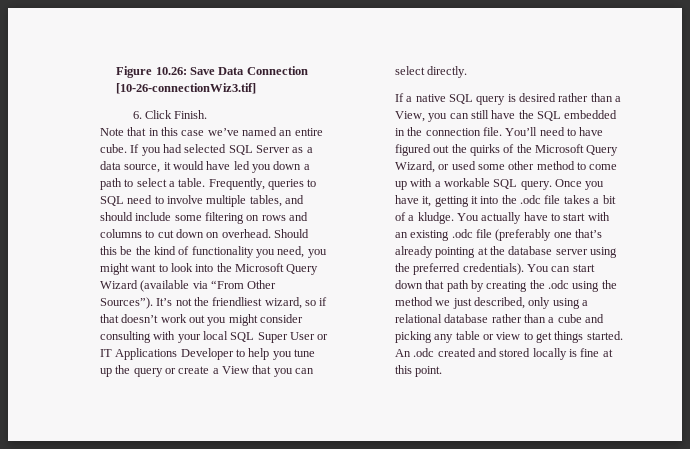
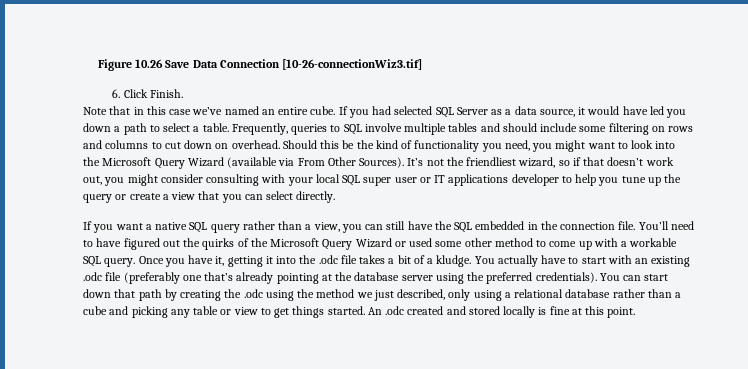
[155,67,187,75] 10.26: -> [135,59,164,68] 10.26
[127,195,164,204] need to -> (362, 129) none
[249,195,282,207] tables, -> [448,123,478,132] tables
[210,280,277,289] [99,297,153,309] “From Other Sources”). -> [297,157,405,168] From Other Sources).
[188,315,205,323] out -> [83,176,103,185] out,
[257,332,329,343] [99,348,234,360] Super User or IT Applications Developer -> [363,174,559,186] super user or IT applications developer
[222,366,250,374] View -> [171,192,196,200] view
(404, 97) none -> [93,223,143,233] you want
[507,93,622,102] [394,111,425,122] is desired rather than a View, -> [242,221,340,232] rather than a view,
[394,161,435,173] Wizard, -> [355,238,392,248] Wizard

